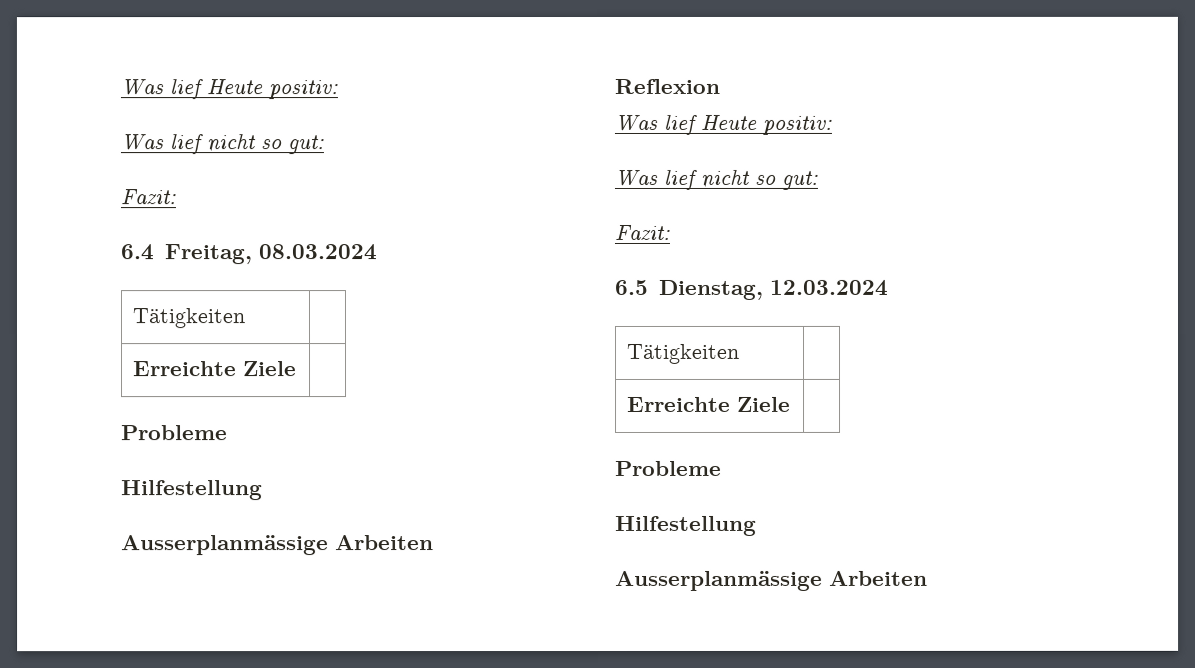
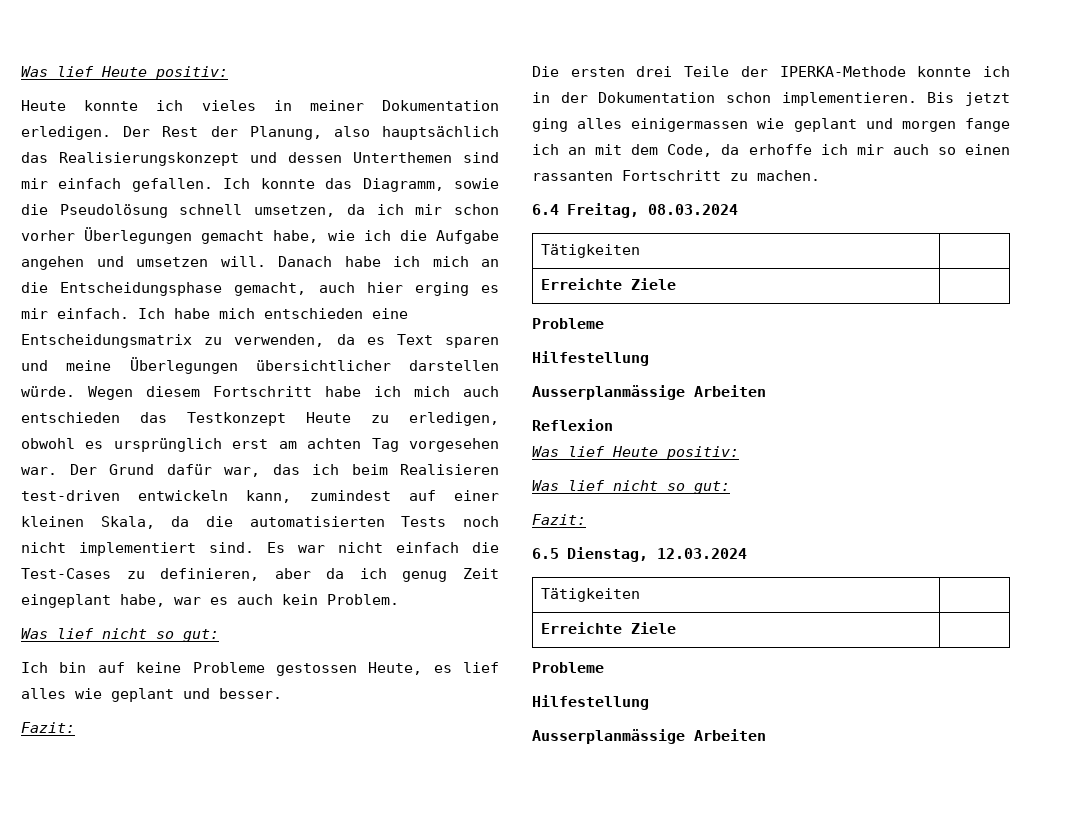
[120,79,338,100] [120,134,324,155] [120,189,176,206] Was lief Heute positiv: // Was lief nicht so gut: // Fazit: -> [21,66,228,80] [21,100,499,111] [21,126,499,140] [21,152,499,166] [21,178,499,192] [21,204,500,218] [21,227,500,244] [21,256,499,270] [21,282,500,296] [21,308,408,319] [21,334,500,348] [21,357,499,374] [21,386,499,400] [21,412,499,426] [21,438,500,452] [21,464,499,477] [21,490,499,503] [21,516,499,529] [21,542,499,556] [21,568,499,582] [21,594,399,608] [21,628,219,642] [21,662,499,676] [21,688,282,702] [21,722,75,733] [532,66,1010,77] [532,92,1010,106] [532,118,1010,132] [532,144,1010,157] [532,170,820,181] Was lief Heute positiv: // Heute konnte ich vieles in meiner Dokumentation erledigen. Der Rest der Planung, also hauptsächlich das Realisierungskonzept und dessen Unterthemen sind mir einfach gefallen. Ich konnte das Diagramm, sowie die Pseudolösung schnell umsetzen, da ich mir schon vorher Überlegungen gemacht habe, wie ich die Aufgabe angehen und umsetzen will. Danach habe ich mich an die Entscheidungsphase gemacht, auch hier erging es mir einfach. Ich habe mich entschieden eine Entscheidungsmatrix zu verwenden, da es Text sparen und meine Überlegungen übersichtlicher darstellen würde. Wegen diesem Fortschritt habe ich mich auch entschieden das Testkonzept Heute zu erledigen, obwohl es ursprünglich erst am achten Tag vorgesehen war. Der Grund dafür war, das ich beim Realisieren test-driven entwickeln kann, zumindest auf einer kleinen Skala, da die automatisierten Tests noch nicht implementiert sind. Es war nicht einfach die Test-Cases zu definieren, aber da ich genug Zeit eingeplant habe, war es auch kein Problem. // Was lief nicht so gut: // Ich bin auf keine Probleme gestossen Heute, es lief alles wie geplant und besser. // Fazit: // Die ersten drei Teile der IPERKA-Methode konnte ich in der Dokumentation schon implementieren. Bis jetzt ging alles einigermassen wie geplant und morgen fange ich an mit dem Code, da erhoffe ich mir auch so einen rassanten Fortschritt zu machen.

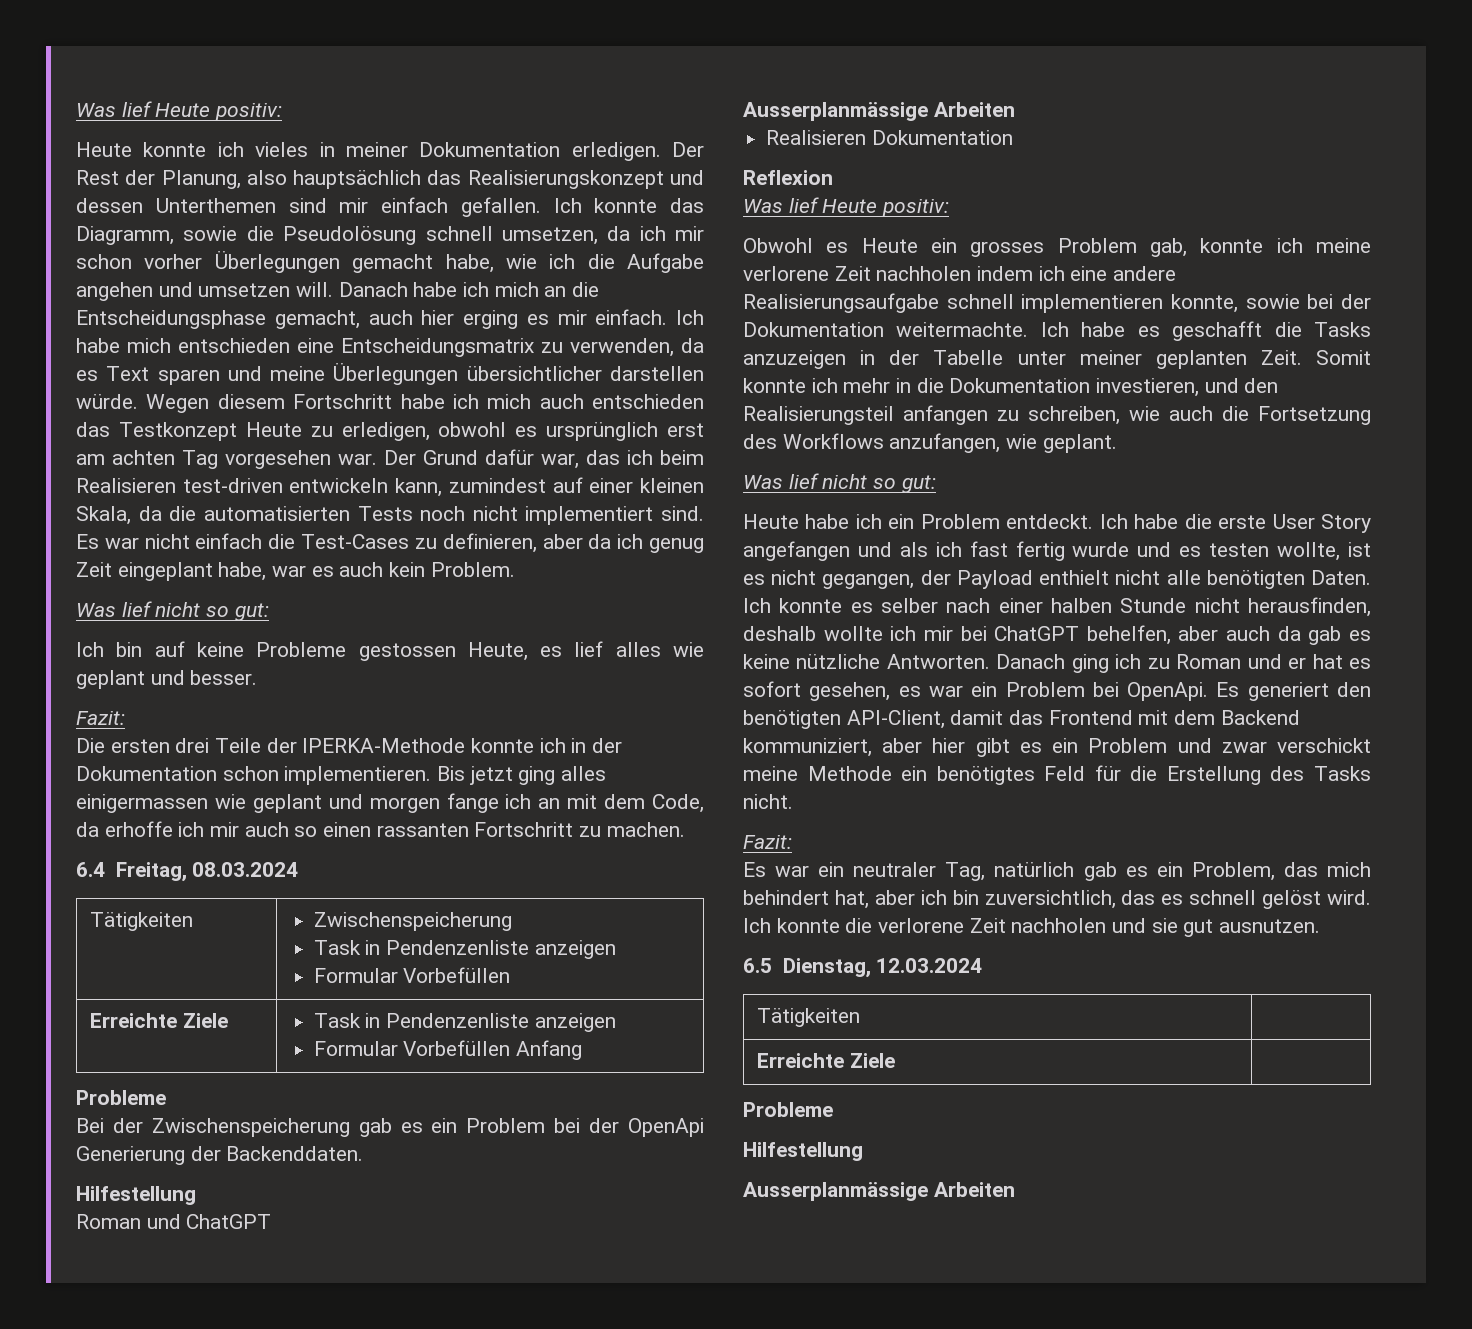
[541,278,677,290] [532,318,604,329] [532,351,649,366] [532,385,766,400] // Erreichte Ziele | // Probleme // Hilfestellung // Ausserplanmässige Arbeiten -> [313,912,512,931] [313,940,616,959] [313,967,511,983] [90,1013,229,1028] [313,1013,616,1032] [313,1040,582,1060] [76,1090,166,1105] [76,1118,705,1137] [76,1146,364,1165] [76,1186,196,1205] [76,1214,272,1229] [743,102,1015,121] [766,130,1013,145] Zwischenspeicherung // Task in Pendenzenliste anzeigen // Formular Vorbefüllen // Erreichte Ziele | Task in Pendenzenliste anzeigen // Formular Vorbefüllen Anfang // Probleme // Bei der Zwischenspeicherung gab es ein Problem bei der OpenApi Generierung der Backenddaten. // Hilfestellung // Roman und ChatGPT // Ausserplanmässige Arbeiten // Realisieren Dokumentation
[532,480,730,494] [532,514,586,525] // Was lief nicht so gut: // Fazit: -> [743,238,1371,257] [743,266,1177,281] [743,293,1371,313] [743,321,1371,341] [743,350,1371,369] [743,378,1279,397] [743,405,1371,425] [743,433,1117,453] [743,473,936,493] [743,514,1371,533] [743,541,1371,561] [743,570,1371,589] [743,597,1371,617] [743,625,1371,645] [743,654,1371,673] [743,681,1371,701] [743,710,1300,729] [743,738,1371,757] [743,765,1371,785] [743,794,793,809] [743,835,792,849] [743,862,1371,881] [743,890,1371,909] [743,918,1321,937] // Obwohl es Heute ein grosses Problem gab, konnte ich meine verlorene Zeit nachholen indem ich eine andere Realisierungsaufgabe schnell implementieren konnte, sowie bei der Dokumentation weitermachte. Ich habe es geschafft die Tasks anzuzeigen in der Tabelle unter meiner geplanten Zeit. Somit konnte ich mehr in die Dokumentation investieren, und den Realisierungsteil anfangen zu schreiben, wie auch die Fortsetzung des Workflows anzufangen, wie geplant. // Was lief nicht so gut: // Heute habe ich ein Problem entdeckt. Ich habe die erste User Story angefangen und als ich fast fertig wurde und es testen wollte, ist es nicht gegangen, der Payload enthielt nicht alle benötigten Daten. Ich konnte es selber nach einer halben Stunde nicht herausfinden, deshalb wollte ich mir bei ChatGPT behelfen, aber auch da gab es keine nützliche Antworten. Danach ging ich zu Roman und er hat es sofort gesehen, es war ein Problem bei OpenApi. Es generiert den benötigten API-Client, damit das Frontend mit dem Backend kommuniziert, aber hier gibt es ein Problem und zwar verschickt meine Methode ein benötigtes Feld für die Erstellung des Tasks nicht. // Fazit: // Es war ein neutraler Tag, natürlich gab es ein Problem, das mich behindert hat, aber ich bin zuversichtlich, das es schnell gelöst wird. Ich konnte die verlorene Zeit nachholen und sie gut ausnutzen.

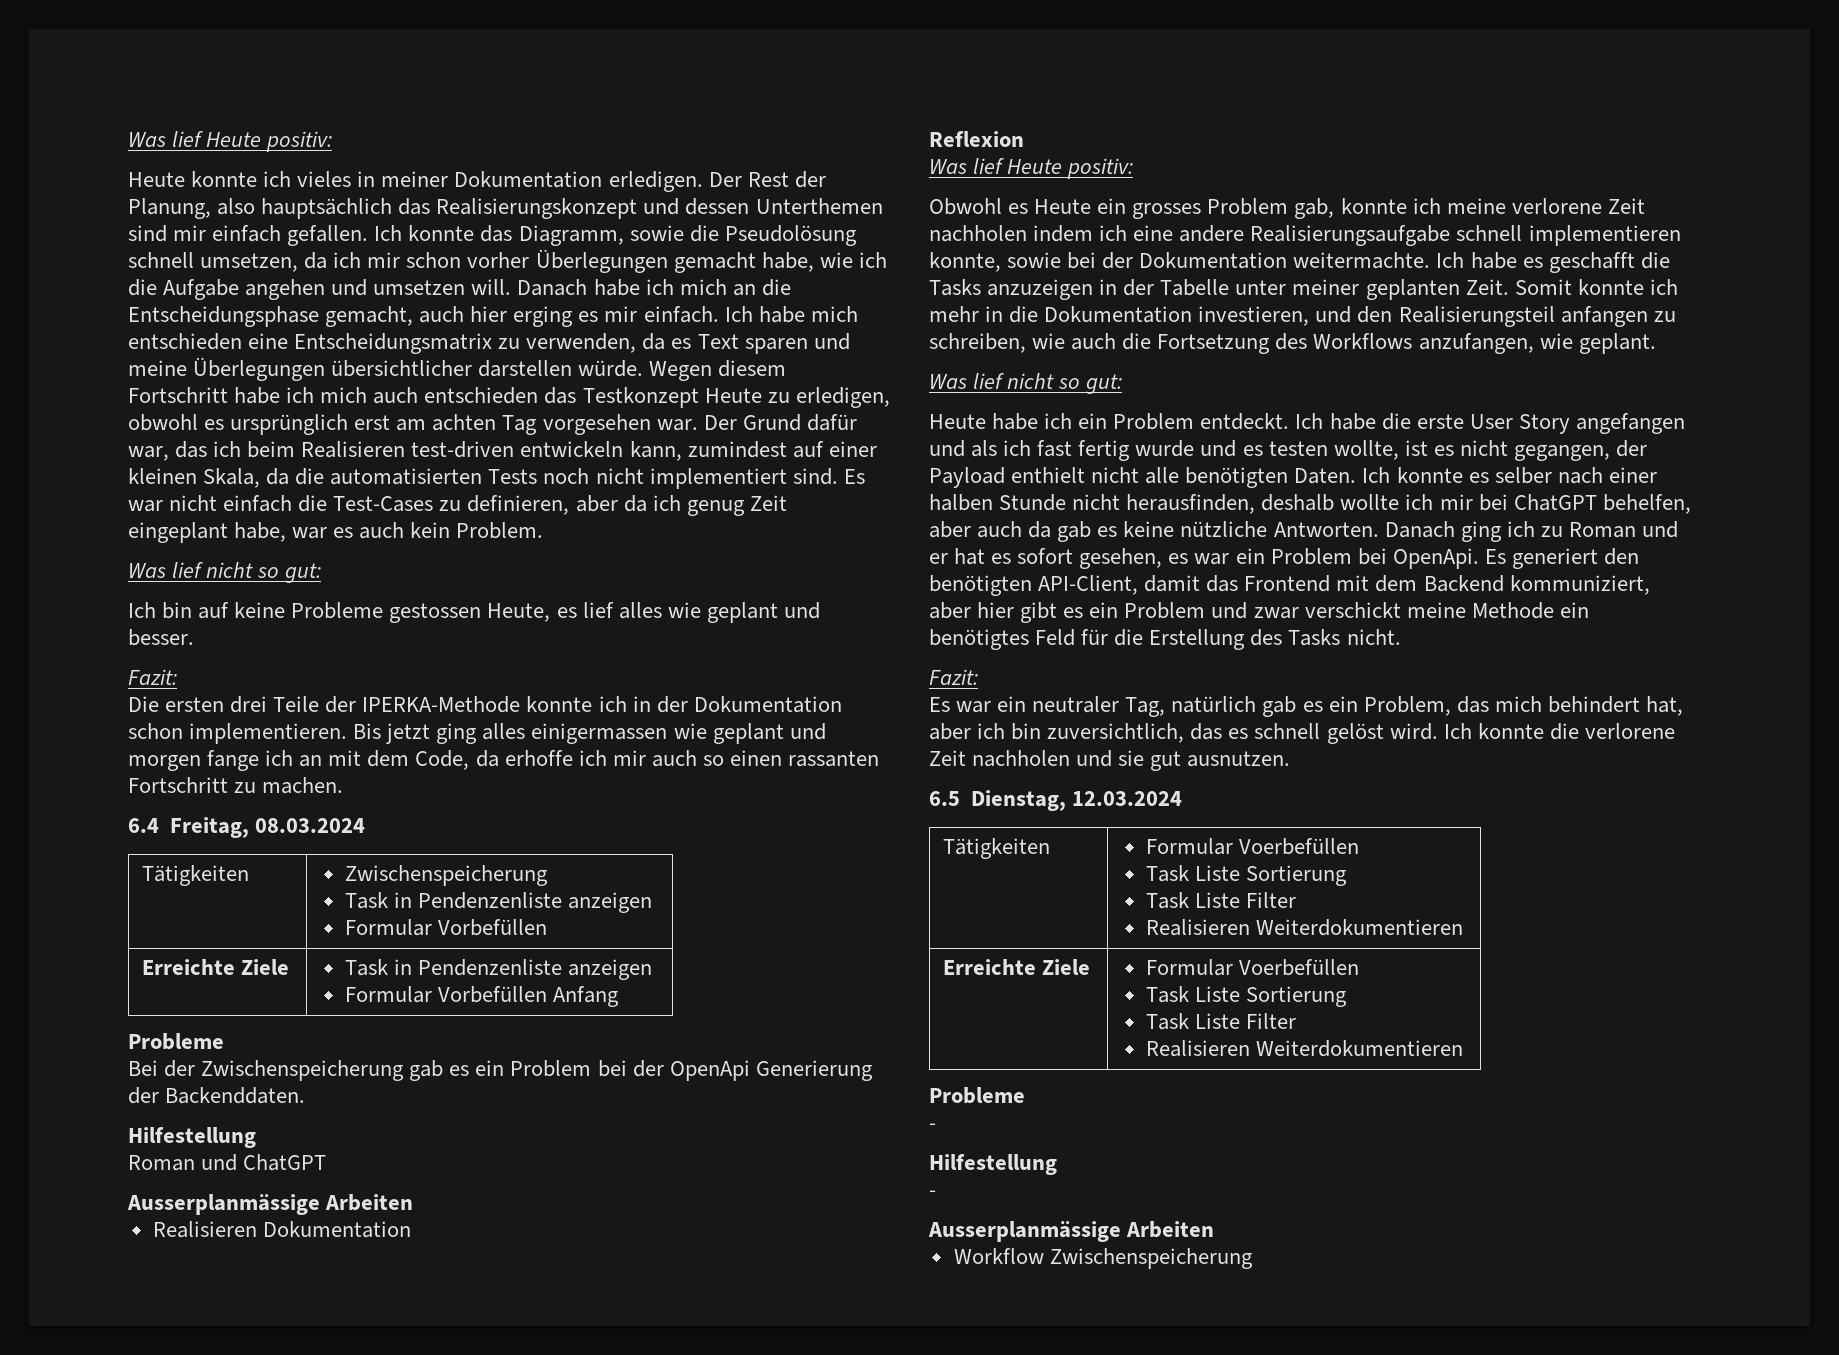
[757,1053,896,1068] [743,1102,833,1117] [743,1142,863,1161] [743,1182,1015,1201] // Erreichte Ziele | // Probleme // Hilfestellung // Ausserplanmässige Arbeiten -> [1145,838,1360,855] [1145,865,1348,886] [1145,892,1297,909] [1145,919,1464,936] [943,959,1091,975] [1145,959,1360,976] [1145,986,1348,1007] [1145,1013,1297,1030] [1145,1040,1464,1057] [929,1087,1025,1104] [929,1123,936,1130] [929,1154,1057,1175] [929,1190,936,1197] [928,1221,1215,1242] [953,1248,1253,1269] Formular Voerbefüllen // Task Liste Sortierung // Task Liste Filter // Realisieren Weiterdokumentieren // Erreichte Ziele | Formular Voerbefüllen // Task Liste Sortierung // Task Liste Filter // Realisieren Weiterdokumentieren // Probleme // - // Hilfestellung // - // Ausserplanmässige Arbeiten // Workflow Zwischenspeicherung

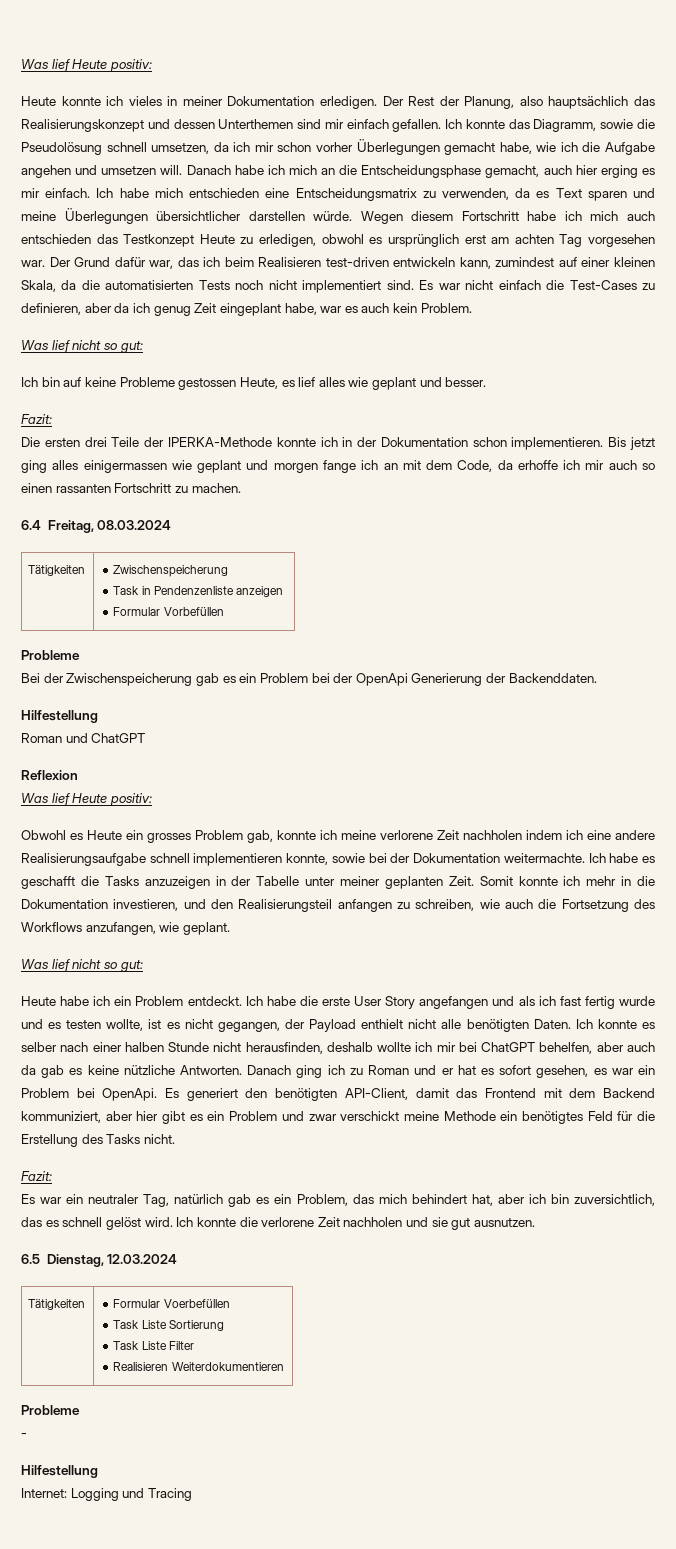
[142,959,290,975] [344,959,653,980] [344,986,620,1007] // Erreichte Ziele | Task in Pendenzenliste anzeigen // Formular Vorbefüllen Anfang -> (224, 611) none
[127,1194,414,1215] [152,1221,411,1238] // Ausserplanmässige Arbeiten // Realisieren Dokumentation -> (146, 738) none
[943,959,1091,975] [1145,959,1360,976] [1145,986,1348,1007] [1145,1013,1297,1030] [1145,1040,1464,1057] [929,1087,1025,1104] [929,1123,936,1130] [929,1154,1057,1175] [929,1190,936,1197] [928,1221,1215,1242] [953,1248,1253,1269] // Erreichte Ziele | Formular Voerbefüllen // Task Liste Sortierung // Task Liste Filter // Realisieren Weiterdokumentieren // Probleme // - // Hilfestellung // - // Ausserplanmässige Arbeiten // Workflow Zwischenspeicherung -> [21,1405,80,1415] [21,1433,27,1438] [21,1465,98,1478] [21,1488,192,1501] // Probleme // - // Hilfestellung // Internet: Logging und Tracing

